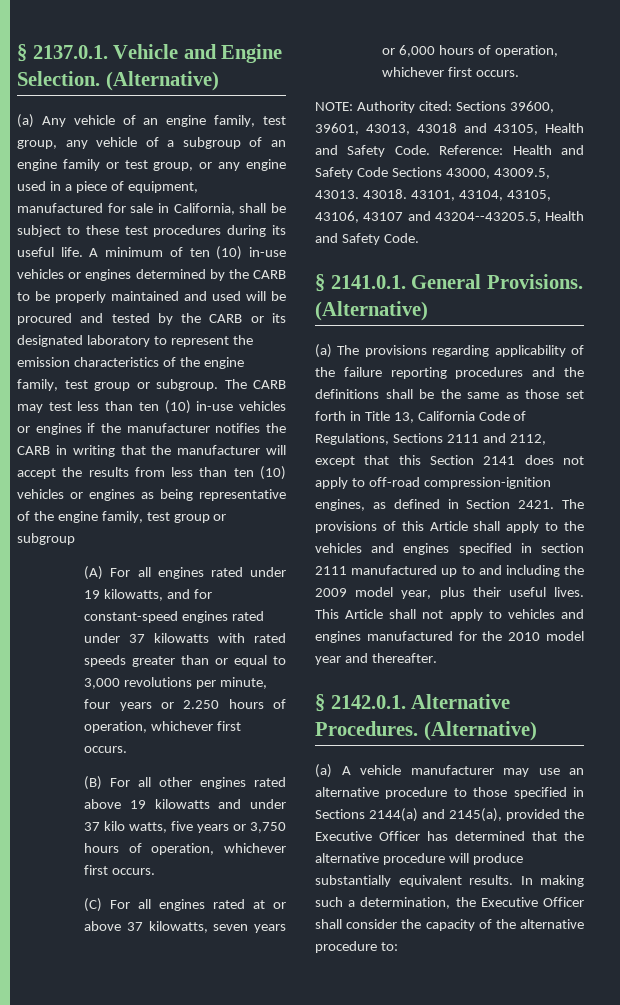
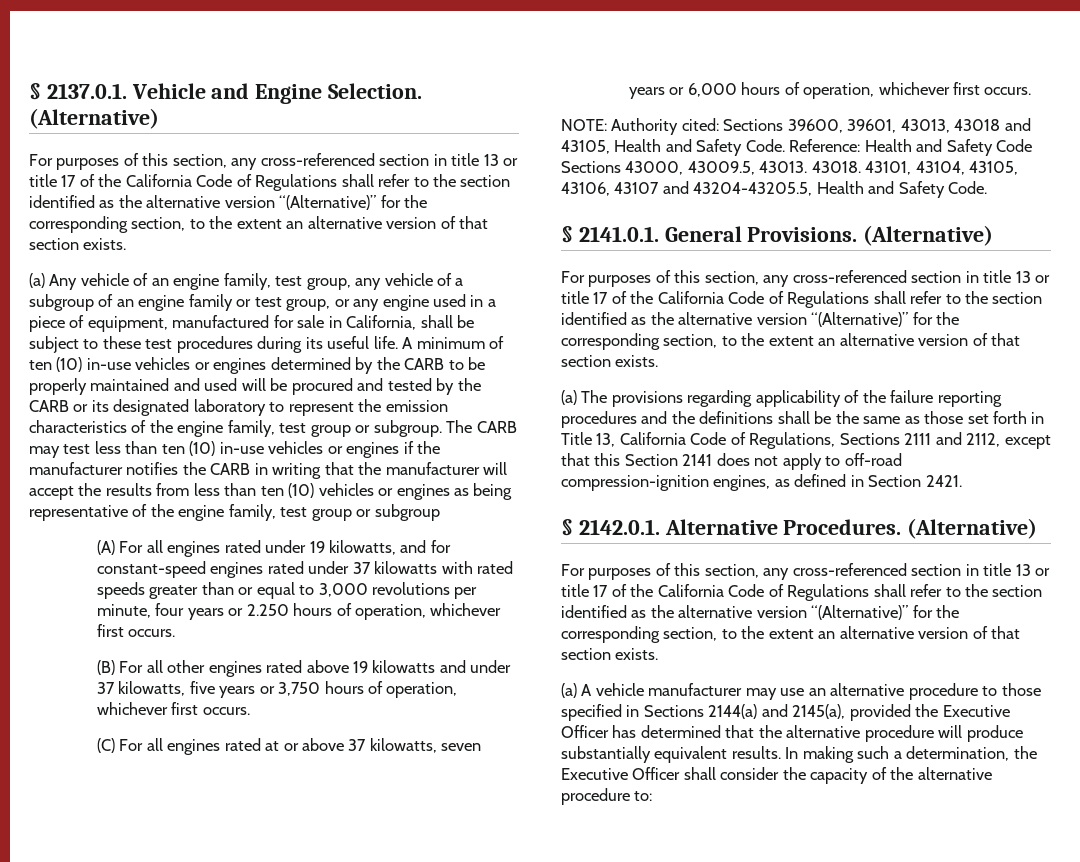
(219, 81) none -> [29,153,519,170] [29,174,511,191] [29,195,428,210] [29,216,489,233] [29,238,127,250] // For purposes of this section, any cross-referenced section in title 13 or title 17 of the California Code of Regulations shall refer to the section identified as the alternative version “(Alternative)” for the corresponding section, to the extent an alternative version of that section exists.
[104,821,168,833] kilo watts, -> [118,681,186,696] kilowatts,
[434,212,541,223] 43204--43205.5, -> [693,182,813,196] 43204-43205.5,
(428, 311) none -> [561,270,1051,287] [561,291,1043,308] [561,312,960,327] [561,333,1021,350] [561,355,659,367] // For purposes of this section, any cross-referenced section in title 13 or title 17 of the California Code of Regulations shall refer to the section identified as the alternative version “(Alternative)” for the corresponding section, to the extent an alternative version of that section exists.
[562,499,584,509] [315,521,584,533] [315,543,584,555] [315,565,584,577] [315,587,584,599] [315,609,584,621] [315,631,584,643] [315,653,437,665] The provisions of this Article shall apply to the vehicles and engines specified in section 2111 manufactured up to and including the 2009 model year, plus their useful lives. This Article shall not apply to vehicles and engines manufactured for the 2010 model year and thereafter. -> (962, 481) none
(537, 731) none -> [561,563,1051,580] [561,584,1043,601] [561,605,960,620] [561,626,1021,643] [561,648,659,660] // For purposes of this section, any cross-referenced section in title 13 or title 17 of the California Code of Regulations shall refer to the section identified as the alternative version “(Alternative)” for the corresponding section, to the extent an alternative version of that section exists.

